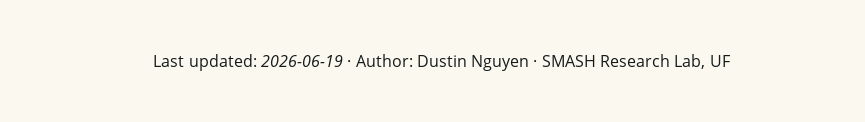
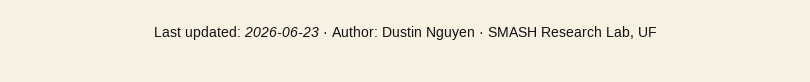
[260,55,343,67] 2026-06-19 -> [243,27,319,37] 2026-06-23

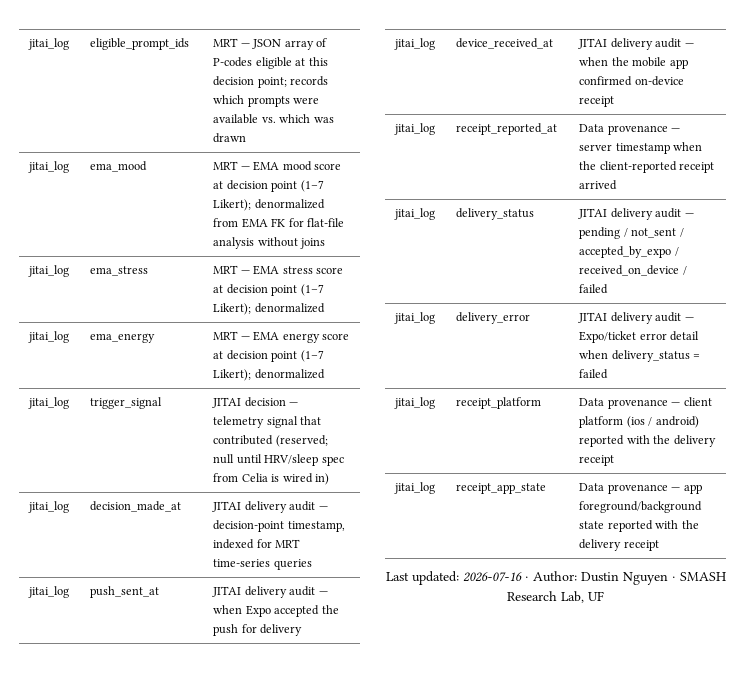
(153, 32) none -> [28,38,70,50] [90,38,190,50] [213,38,327,50] [213,57,328,69] [213,76,329,88] [213,95,320,107] [213,114,334,124] [213,133,247,143] [28,161,70,173] [90,161,148,172] [213,161,341,171] [213,180,324,192] [213,199,325,211] [213,218,344,228] [213,237,326,249] [28,265,70,277] [90,266,149,276] [213,265,343,275] [213,284,324,296] [213,303,325,315] [28,331,70,343] [90,333,156,343] [213,331,349,343] [213,350,324,362] [213,369,325,381] [28,397,70,409] [90,397,163,409] [212,397,299,408] [213,416,322,428] [213,435,328,447] [213,454,344,466] [213,473,329,485] [28,501,70,513] [90,501,182,512] [212,501,328,513] [213,520,345,532] [213,539,301,549] [213,559,312,570] [28,586,70,598] [90,586,160,598] [212,586,328,598] [213,605,339,617] [213,624,303,636] [394,38,436,50] [456,38,554,49] [578,38,694,50] [579,57,688,69] [579,76,684,86] [579,96,615,107] [394,123,436,135] [456,123,558,135] [579,124,681,135] [579,142,703,154] [579,161,715,173] [579,180,618,190] [394,208,436,220] [456,208,535,220] [578,208,694,220] [579,227,684,239] [579,246,679,258] [579,265,687,276] [579,284,609,294] [394,312,436,324] [456,312,531,324] [578,312,694,324] [579,331,700,343] [579,350,701,362] [579,369,609,379] [394,397,436,409] [456,397,542,409] [579,397,712,409] [579,416,699,428] [579,435,716,447] [579,455,615,466] [394,482,436,494] [456,483,547,494] [579,483,702,494] [579,501,703,513] [579,520,699,532] [579,539,659,551] jitai_log | eligible_prompt_ids | MRT — JSON array of P-codes eligible at this decision point; records which prompts were available vs. which was drawn // jitai_log | ema_mood | MRT — EMA mood score at decision point (1–7 Likert); denormalized from EMA FK for flat-file analysis without joins // jitai_log | ema_stress | MRT — EMA stress score at decision point (1–7 Likert); denormalized // jitai_log | ema_energy | MRT — EMA energy score at decision point (1–7 Likert); denormalized // jitai_log | trigger_signal | JITAI decision — telemetry signal that contributed (reserved; null until HRV/sleep spec from Celia is wired in) // jitai_log | decision_made_at | JITAI delivery audit — decision-point timestamp, indexed for MRT time-series queries // jitai_log | push_sent_at | JITAI delivery audit — when Expo accepted the push for delivery // jitai_log | device_received_at | JITAI delivery audit — when the mobile app confirmed on-device receipt // jitai_log | receipt_reported_at | Data provenance — server timestamp when the client-reported receipt arrived // jitai_log | delivery_status | JITAI delivery audit — pending / not_sent / accepted_by_expo / received_on_device / failed // jitai_log | delivery_error | JITAI delivery audit — Expo/ticket error detail when delivery_status = failed // jitai_log | receipt_platform | Data provenance — client platform (ios / android) reported with the delivery receipt // jitai_log | receipt_app_state | Data provenance — app foreground/background state reported with the delivery receipt //
[243,27,319,37] 2026-06-23 -> [462,572,522,582] 2026-07-16

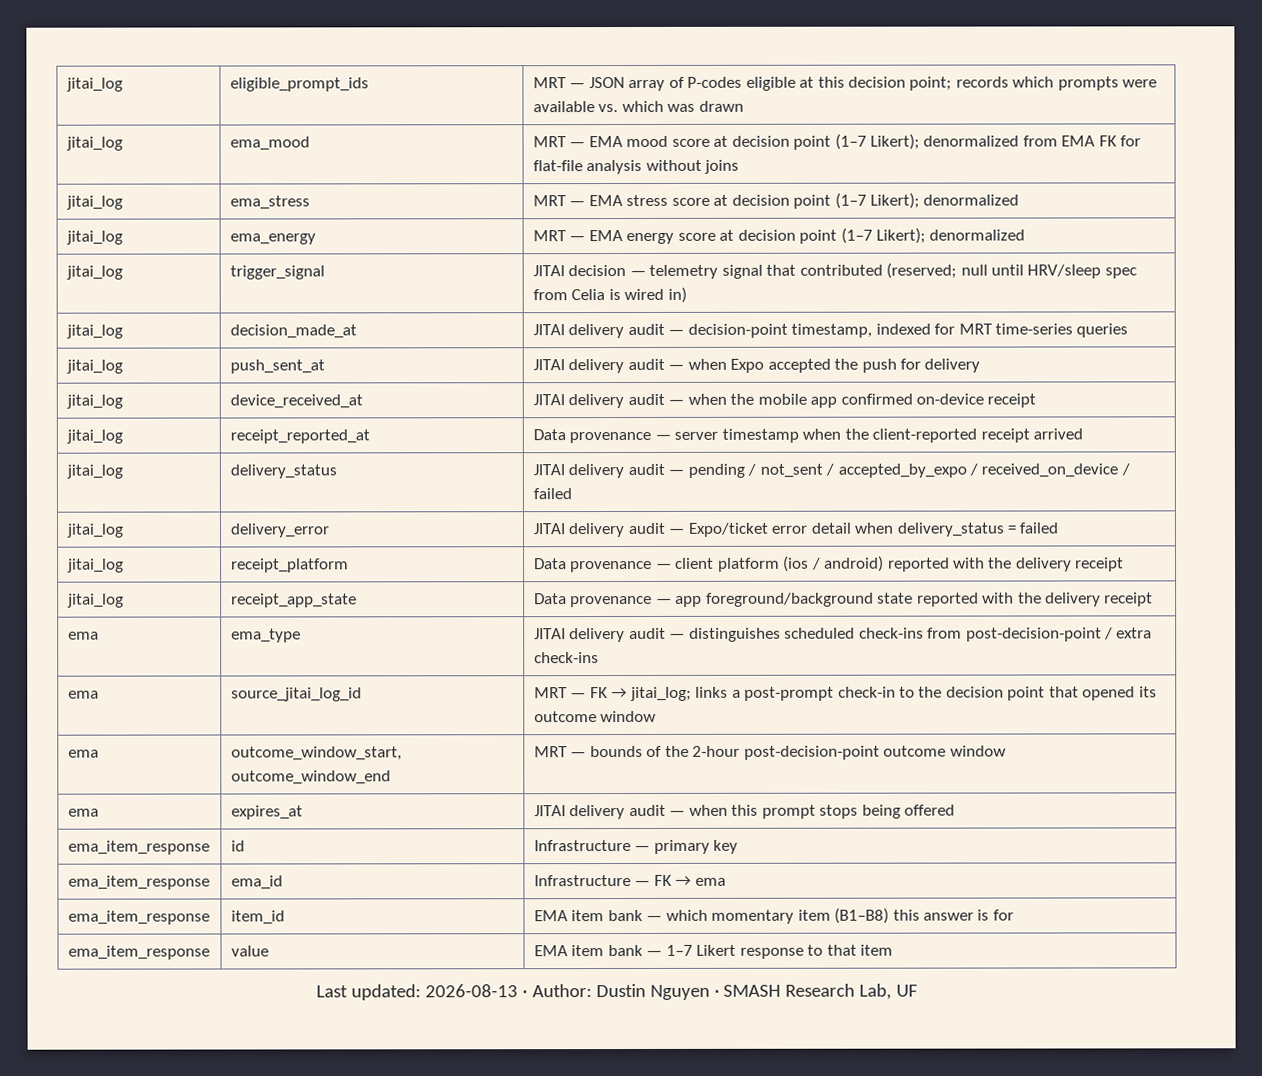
(659, 545) none -> [67,631,99,640] [230,628,301,643] [533,627,1153,643] [533,652,599,664] [67,690,99,699] [230,687,362,702] [533,686,1157,702] [533,710,657,723] [67,749,99,758] [230,746,402,761] [230,770,391,785] [533,745,1006,760] [67,808,99,817] [230,805,303,820] [533,804,956,820] [67,840,210,855] [230,840,245,852] [533,839,739,854] [67,875,210,890] [230,875,283,890] [533,874,726,887] [67,910,210,925] [230,910,285,925] [533,907,1014,924] [67,945,210,960] [230,945,269,957] [533,944,894,959] // ema | ema_type | JITAI delivery audit — distinguishes scheduled check-ins from post-decision-point / extra check-ins // ema | source_jitai_log_id | MRT — FK → jitai_log; links a post-prompt check-in to the decision point that opened its outcome window // ema | outcome_window_start, outcome_window_end | MRT — bounds of the 2-hour post-decision-point outcome window // ema | expires_at | JITAI delivery audit — when this prompt stops being offered // ema_item_response | id | Infrastructure — primary key // ema_item_response | ema_id | Infrastructure — FK → ema // ema_item_response | item_id | EMA item bank — which momentary item (B1–B8) this answer is for // ema_item_response | value | EMA item bank — 1–7 Likert response to that item
[462,572,522,582] 2026-07-16 -> [424,984,518,998] 2026-08-13

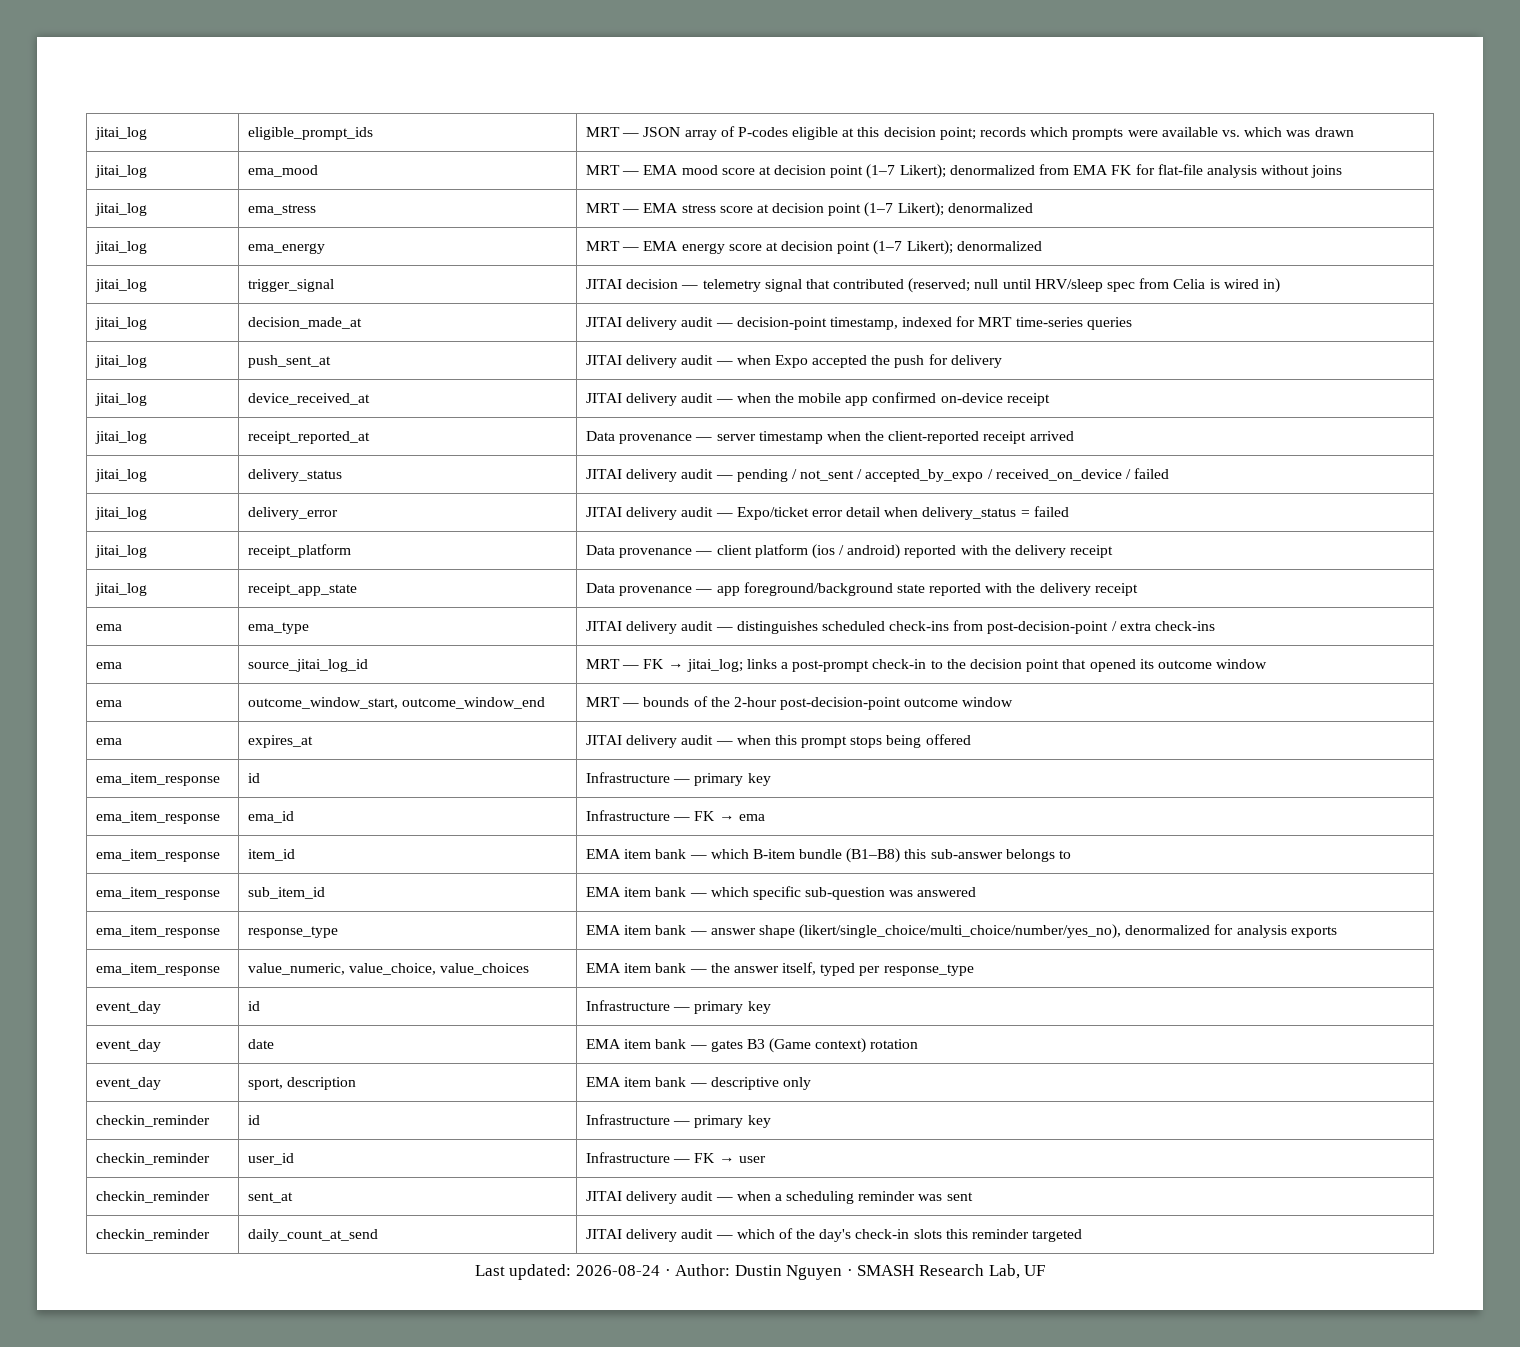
[711,907,1014,924] [67,945,210,960] [230,945,269,957] [533,944,894,959] momentary item (B1–B8) this answer is for // ema_item_response | value | EMA item bank — 1–7 Likert response to that item -> [752,848,1072,863] [95,887,220,900] [247,887,325,899] [585,886,977,900] [95,925,220,938] [247,926,338,938] [585,924,1337,939] [95,963,220,976] [247,963,530,975] [585,962,974,976] [95,1001,161,1014] [247,1001,260,1011] [585,1000,771,1014] [95,1039,161,1052] [247,1039,274,1049] [585,1038,919,1053] [95,1077,161,1090] [247,1077,357,1090] [585,1077,811,1090] [95,1115,210,1127] [247,1115,260,1125] [585,1114,771,1128] [95,1153,210,1165] [247,1153,294,1165] [585,1152,766,1163] [95,1191,210,1203] [247,1192,293,1203] [585,1191,973,1204] [95,1229,210,1241] [247,1229,378,1242] [585,1228,1083,1242] B-item bundle (B1–B8) this sub-answer belongs to // ema_item_response | sub_item_id | EMA item bank — which specific sub-question was answered // ema_item_response | response_type | EMA item bank — answer shape (likert/single_choice/multi_choice/number/yes_no), denormalized for analysis exports // ema_item_response | value_numeric, value_choice, value_choices | EMA item bank — the answer itself, typed per response_type // event_day | id | Infrastructure — primary key // event_day | date | EMA item bank — gates B3 (Game context) rotation // event_day | sport, description | EMA item bank — descriptive only // checkin_reminder | id | Infrastructure — primary key // checkin_reminder | user_id | Infrastructure — FK → user // checkin_reminder | sent_at | JITAI delivery audit — when a scheduling reminder was sent // checkin_reminder | daily_count_at_send | JITAI delivery audit — which of the day's check-in slots this reminder targeted
[424,984,518,998] 2026-08-13 -> [575,1265,660,1276] 2026-08-24

